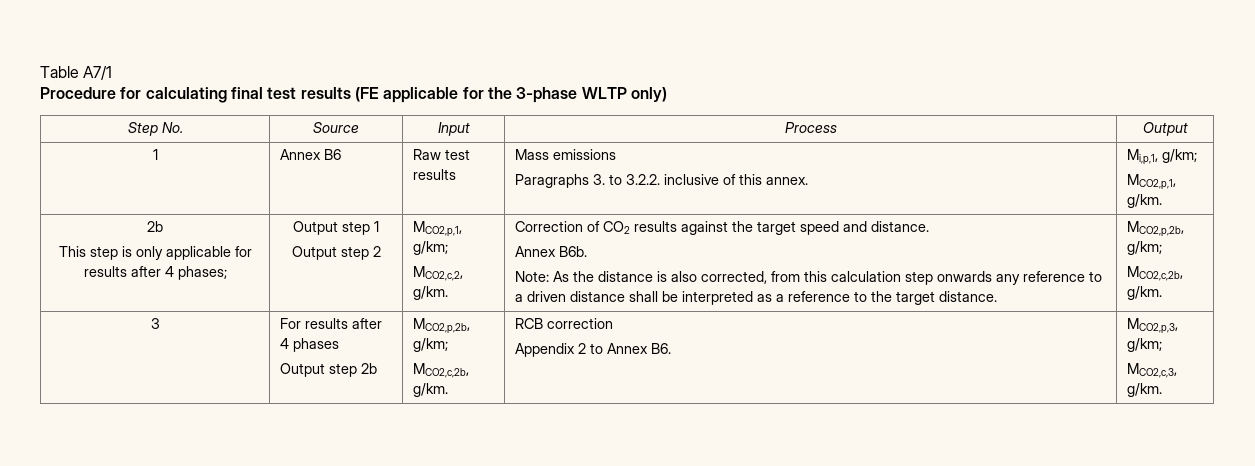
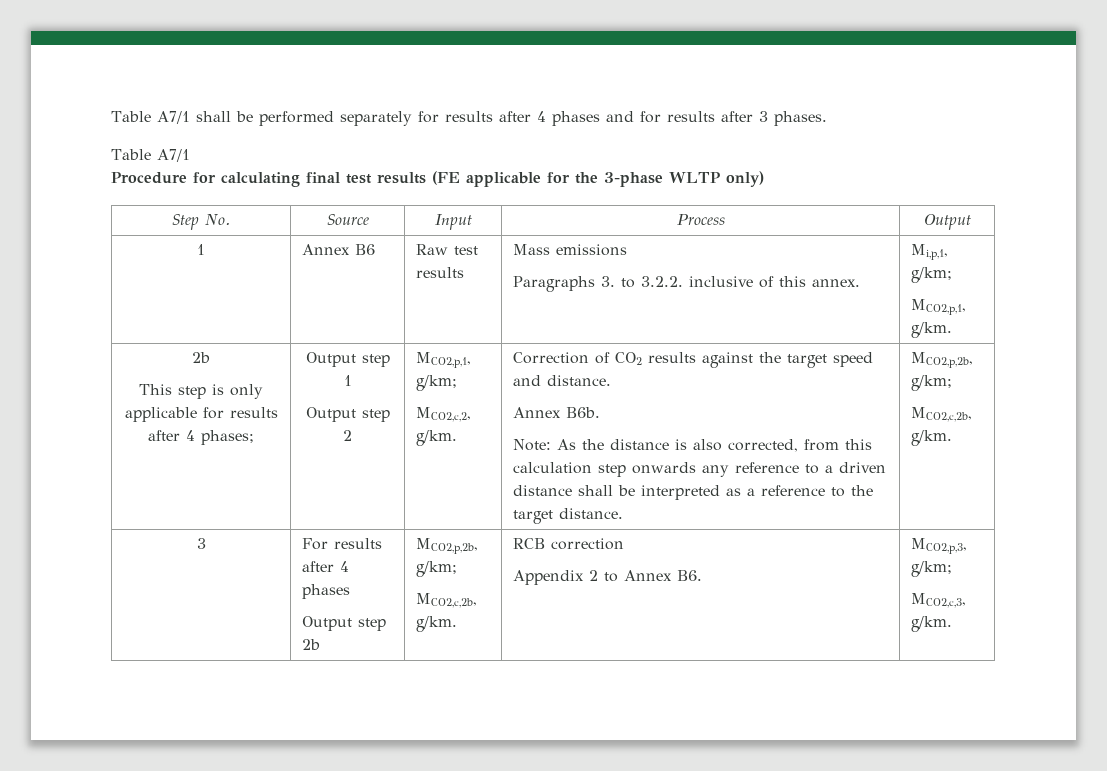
[40,66,113,80] Table A7/1 -> [111,111,827,126] [111,149,190,162] Table A7/1 shall be performed separately for results after 4 phases and for results after 3 phases. // Table A7/1

